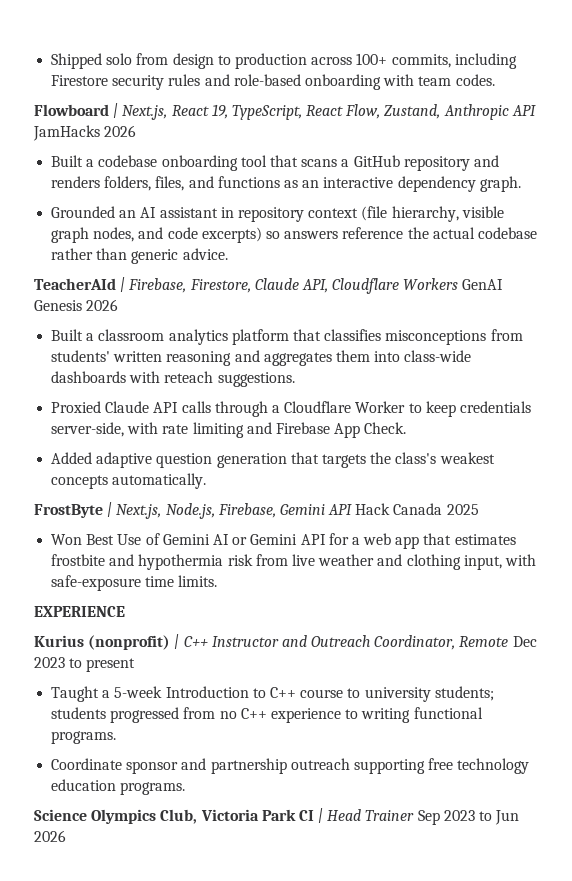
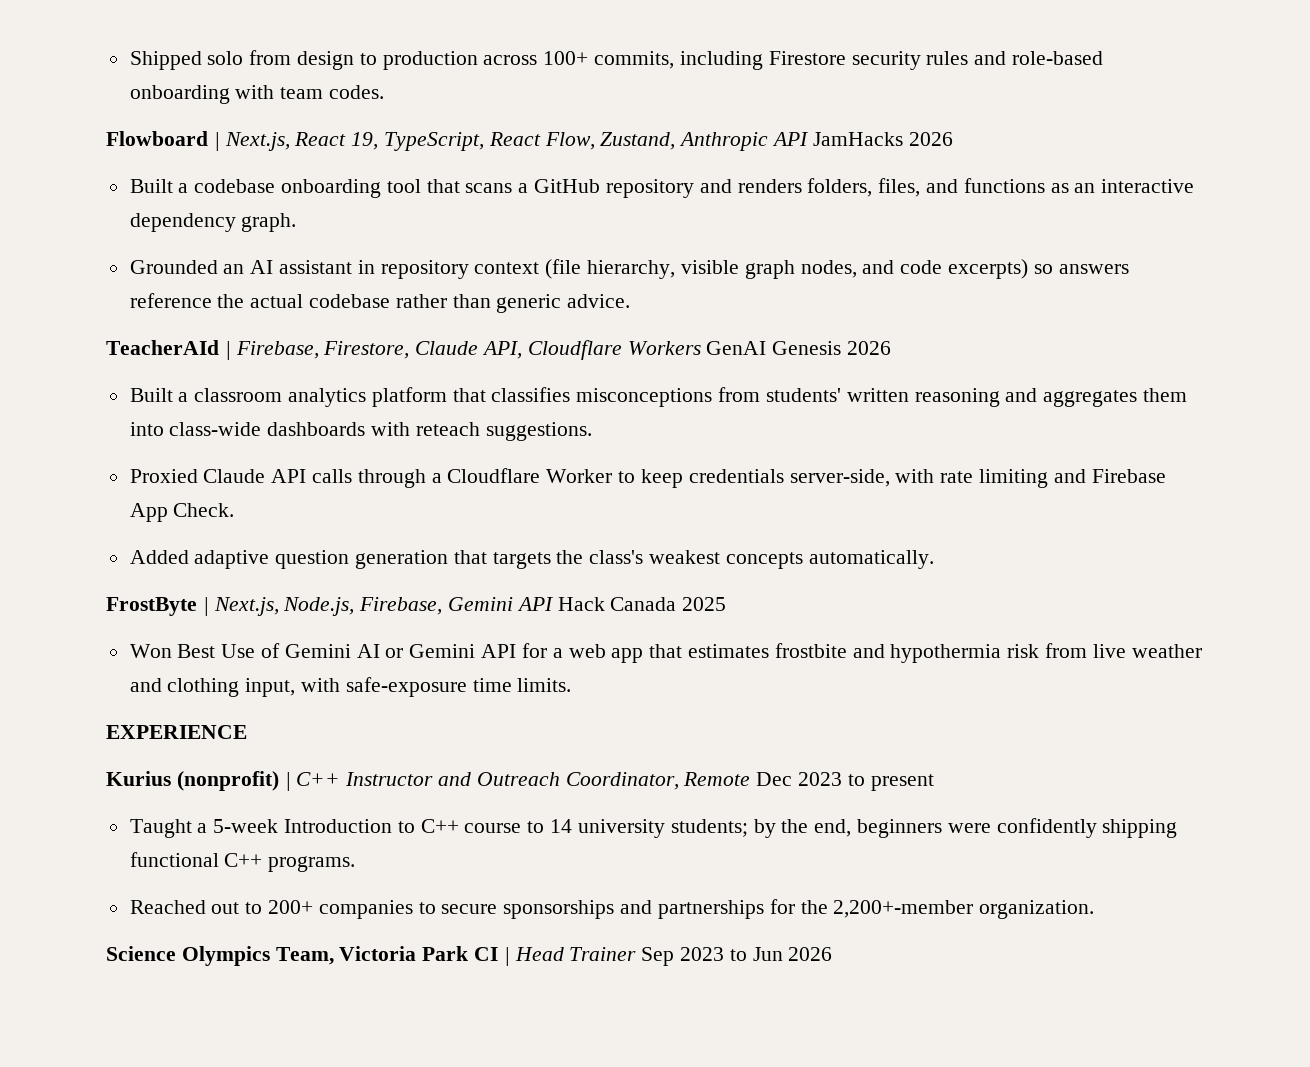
(361, 693) none -> [550,819,573,833] 14
[51,707,483,723] [51,731,117,744] [51,758,530,774] [51,779,186,795] students progressed from no C++ experience to writing functional programs. // Coordinate sponsor and partnership outreach supporting free technology education programs. -> [753,818,1178,838] [129,852,356,872] [129,899,1095,919] by the end, beginners were confidently shipping functional C++ programs. // Reached out to 200+ companies to secure sponsorships and partnerships for the 2,200+-member organization.
[160,809,198,824] Club, -> [275,947,334,965] Team,

